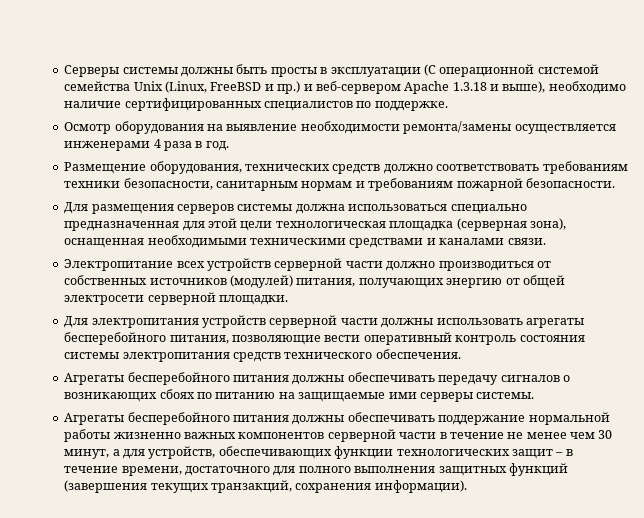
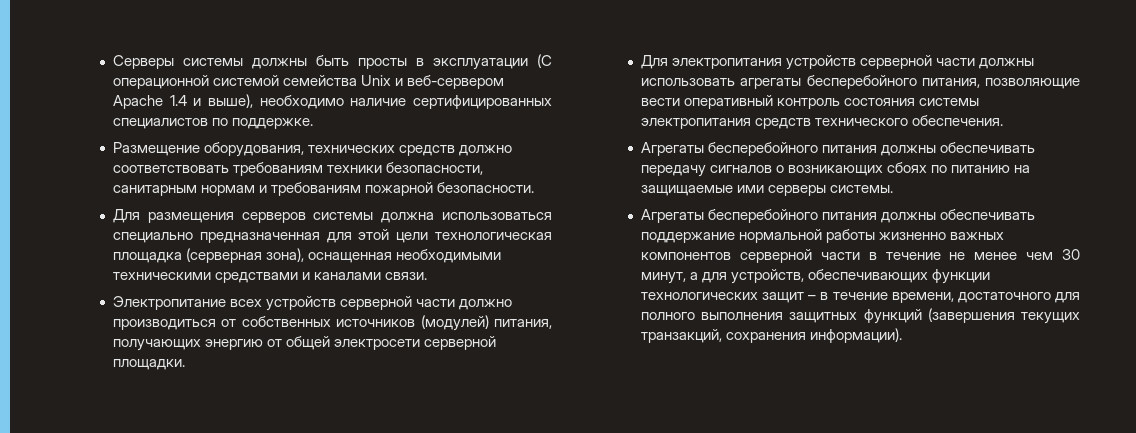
[165,81,301,94] (Linux, FreeBSD и пр.) -> (392, 80) none
[452,82,487,91] 1.3.18 -> [169,95,187,106] 1.4
[64,121,616,134] [64,139,229,151] // Осмотр оборудования на выявление необходимости ремонта/замены осуществляется инженерами 4 раза в год. -> (314, 123) none

